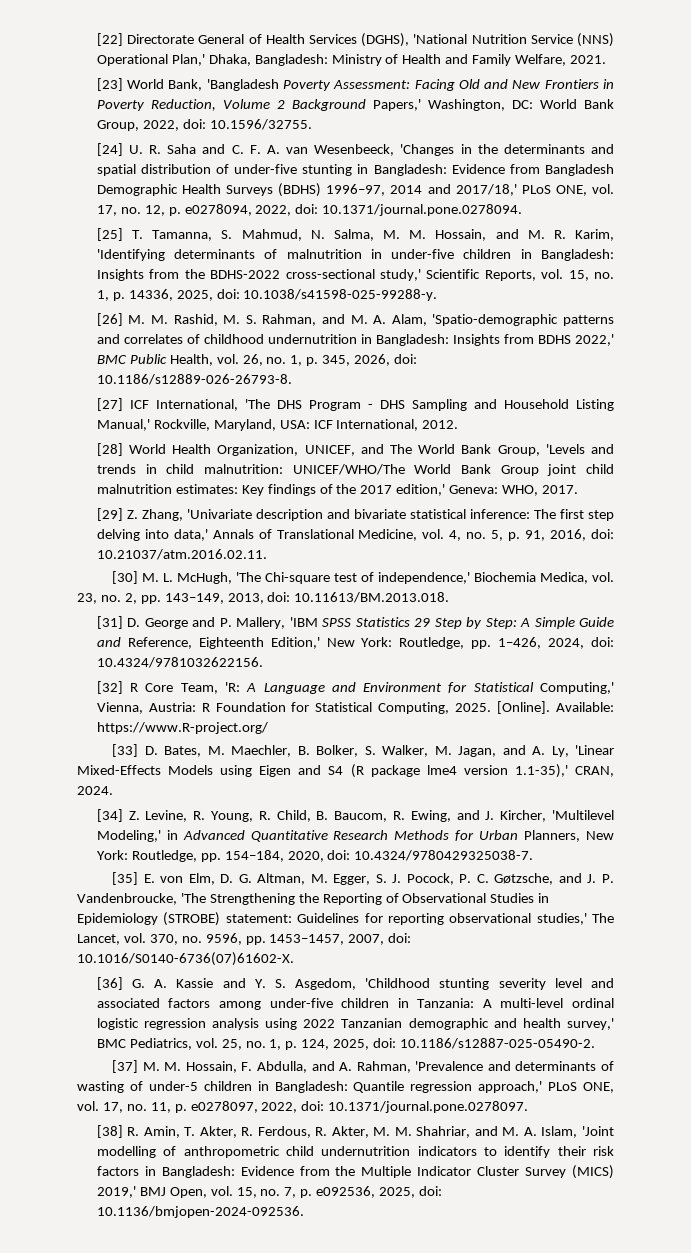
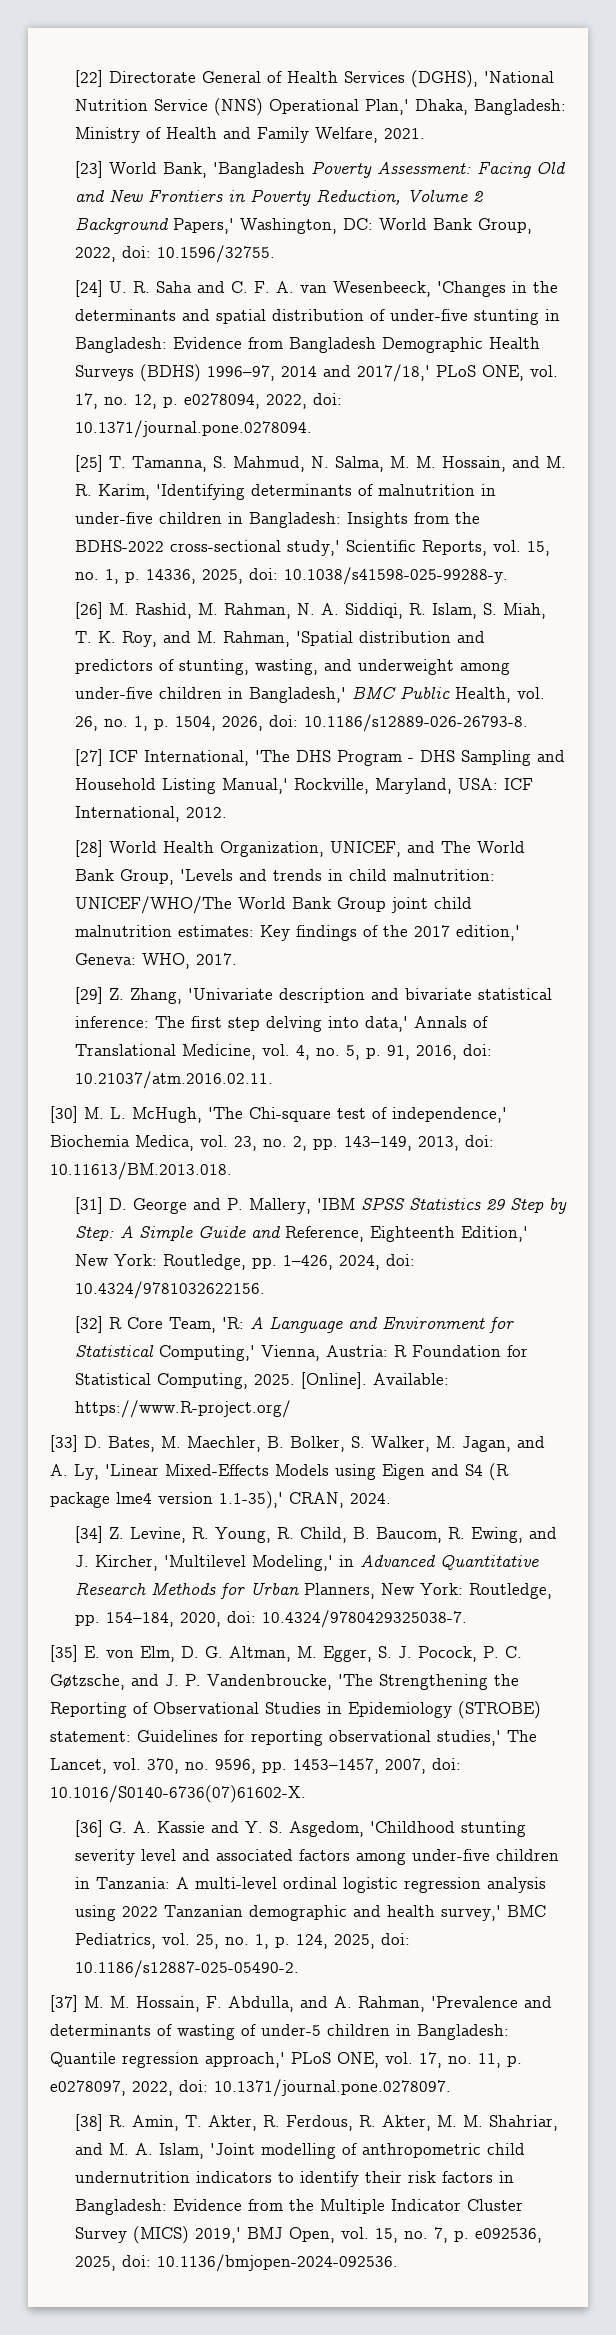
[151,315,169,324] M. -> (129, 609) none
[245,314,615,326] [96,334,614,346] S. Rahman, and M. A. Alam, 'Spatio-demographic patterns and correlates of childhood undernutrition in Bangladesh: Insights from BDHS 2022,' -> [223,603,546,619] [74,631,485,647] [74,659,510,675] [74,687,346,703] Rahman, N. A. Siddiqi, R. Islam, S. Miah, T. K. Roy, and M. Rahman, 'Spatial distribution and predictors of stunting, wasting, and underweight among under-five children in Bangladesh,'
[322,355,351,366] 345, -> [174,716,216,731] 1504,

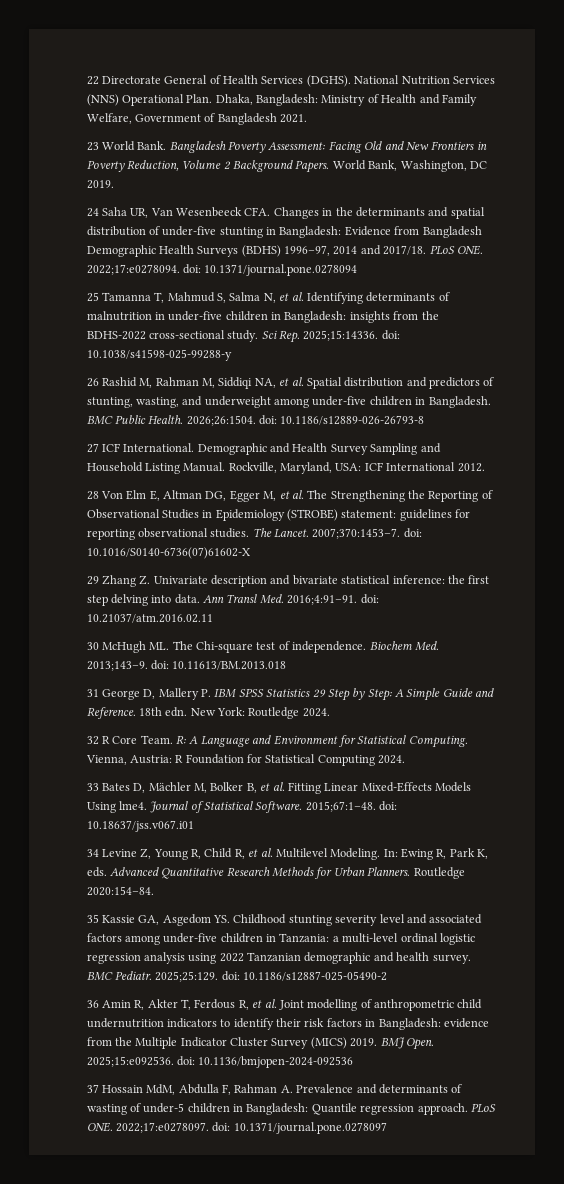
[74,70,103,87] [22] -> [86,76,99,85] 22
[410,70,554,88] [74,99,208,111] (DGHS), 'National Nutrition Service -> [306,75,495,87] (DGHS). National Nutrition Services
[364,99,409,115] Plan,' -> [186,94,213,103] Plan.
[383,128,425,139] [74,161,305,178] 2021. // [23] World Bank, 'Bangladesh -> [134,113,308,125] [86,141,226,153] Government of Bangladesh 2021. // 23 World Bank. Bangladesh
[172,218,532,234] [74,245,275,263] [74,280,506,297] Papers,' Washington, DC: World Bank Group, 2022, doi: 10.1596/32755. // [24] U. R. Saha and C. F. A. van Wesenbeeck, 'Changes -> [295,160,487,173] [86,180,114,189] [86,207,319,219] Papers. World Bank, Washington, DC 2019. // 24 Saha UR, Van Wesenbeeck CFA. Changes
[356,364,558,382] [74,393,342,409] [74,420,312,438] [74,455,566,472] [74,484,245,500] 2017/18,' PLoS ONE, vol. 17, no. 12, p. e0278094, 2022, doi: 10.1371/journal.pone.0278094. // [25] T. Tamanna, S. Mahmud, N. Salma, M. M. Hossain, and M. R. Karim, 'Identifying -> [383,245,483,255] [86,264,358,276] [86,292,363,304] 2017/18. PLoS ONE. 2022;17:e0278094. doi: 10.1371/journal.pone.0278094 // 25 Tamanna T, Mahmud S, Salma N, et al. Identifying
[346,512,408,528] Insights -> [349,311,390,323] insights
[286,540,550,556] [74,567,508,585] [74,602,546,619] [74,631,353,647] study,' Scientific Reports, vol. 15, no. 1, p. 14336, 2025, doi: 10.1038/s41598-025-99288-y. // [26] M. Rashid, M. Rahman, N. A. Siddiqi, R. Islam, S. Miah, T. K. Roy, and M. Rahman, 'Spatial -> [227,330,400,343] [86,349,232,361] [86,377,342,389] study. Sci Rep. 2025;15:14336. doi: 10.1038/s41598-025-99288-y // 26 Rashid M, Rahman M, Siddiqi NA, et al. Spatial
[248,687,346,703] Bangladesh,' -> [428,396,491,408] Bangladesh.
[454,687,545,703] [74,714,528,732] [74,749,455,766] Health, vol. 26, no. 1, p. 1504, 2026, doi: 10.1186/s12889-026-26793-8. // [27] ICF International, 'The DHS Program - DHS -> [148,415,425,426] [86,443,368,455] Health. 2026;26:1504. doi: 10.1186/s12889-026-26793-8 // 27 ICF International. Demographic and Health Survey
[221,778,288,794] Manual,' -> [183,462,226,472] Manual.
[74,806,180,822] International, -> [386,462,456,471] International
[74,840,525,857] [74,869,495,885] [74,896,472,914] [74,925,520,941] [74,953,237,969] [74,987,273,1004] [28] World Health Organization, UNICEF, and The World Bank Group, 'Levels and trends in child malnutrition: UNICEF/WHO/The World Bank Group joint child malnutrition estimates: Key findings of the 2017 edition,' Geneva: WHO, 2017. // [29] Z. Zhang, 'Univariate -> [86,490,493,502] [86,509,471,521] [86,528,422,540] [86,547,251,559] [86,575,208,587] 28 Von Elm E, Altman DG, Egger M, et al. The Strengthening the Reporting of Observational Studies in Epidemiology (STROBE) statement: guidelines for reporting observational studies. The Lancet. 2007;370:1453–7. doi: 10.1016/S0140-6736(07)61602-X // 29 Zhang Z. Univariate
[154,1016,185,1028] The -> [447,575,465,584] the
[364,1016,488,1032] [74,1044,492,1060] [74,1071,273,1089] [50,1106,507,1123] [50,1135,494,1151] [50,1162,232,1180] [74,1197,355,1214] data,' Annals of Translational Medicine, vol. 4, no. 5, p. 91, 2016, doi: 10.21037/atm.2016.02.11. // [30] M. L. McHugh, 'The Chi-square test of independence,' Biochemia Medica, vol. 23, no. 2, pp. 143–149, 2013, doi: 10.11613/BM.2013.018. // [31] D. George and P. Mallery, 'IBM -> [174,594,379,605] [86,613,213,623] [86,641,439,653] [86,660,287,671] [86,688,237,700] data. Ann Transl Med. 2016;4:91–91. doi: 10.21037/atm.2016.02.11 // 30 McHugh ML. The Chi-square test of independence. Biochem Med. 2013;143–9. doi: 10.11613/BM.2013.018 // 31 George D, Mallery P. IBM
[284,1226,528,1242] [74,1254,415,1270] [74,1281,265,1299] [74,1316,244,1333] Reference, Eighteenth Edition,' New York: Routledge, pp. 1–426, 2024, doi: 10.4324/9781032622156. // [32] R Core Team, 'R: -> [86,707,330,719] [86,735,187,745] Reference. 18th edn. New York: Routledge 2024. // 32 R Core Team. R:
[158,1345,255,1361] Computing,' -> [408,735,468,748] Computing.
[156,1372,449,1389] [74,1400,291,1418] [50,1435,545,1452] [50,1463,509,1481] [50,1491,391,1509] [74,1526,557,1543] [74,1555,354,1571] Computing, 2025. [Online]. Available: https://www.R-project.org/ // [33] D. Bates, M. Maechler, B. Bolker, S. Walker, M. Jagan, and A. Ly, 'Linear Mixed-Effects Models using Eigen and S4 (R package lme4 version 1.1-35),' CRAN, 2024. // [34] Z. Levine, R. Young, R. Child, B. Baucom, R. Ewing, and J. Kircher, 'Multilevel Modeling,' in -> [317,755,406,766] [86,782,472,794] [86,801,398,813] [86,820,194,832] [86,848,489,860] [86,867,107,877] Computing 2024. // 33 Bates D, Mächler M, Bolker B, et al. Fitting Linear Mixed-Effects Models Using lme4. Journal of Statistical Software. 2015;67:1–48. doi: 10.18637/jss.v067.i01 // 34 Levine Z, Young R, Child R, et al. Multilevel Modeling. In: Ewing R, Park K, eds.
[303,1583,552,1599] [74,1610,467,1628] [50,1645,522,1662] [50,1674,519,1690] [50,1701,541,1719] [50,1730,537,1746] [50,1758,461,1774] [50,1785,306,1803] [74,1820,455,1837] Planners, New York: Routledge, pp. 154–184, 2020, doi: 10.4324/9780429325038-7. // [35] E. von Elm, D. G. Altman, M. Egger, S. J. Pocock, P. C. Gøtzsche, and J. P. Vandenbroucke, 'The Strengthening the Reporting of Observational Studies in Epidemiology (STROBE) statement: Guidelines for reporting observational studies,' The Lancet, vol. 370, no. 9596, pp. 1453–1457, 2007, doi: 10.1016/S0140-6736(07)61602-X. // [36] G. A. Kassie and Y. S. Asgedom, 'Childhood -> [367,867,465,879] [86,886,154,896] [86,914,287,926] Planners. Routledge 2020:154–84. // 35 Kassie GA, Asgedom YS. Childhood
[175,1877,189,1889] A -> [332,936,339,942] a
[440,1905,546,1921] [74,1933,410,1949] [74,1960,299,1978] [50,1995,552,2012] [50,2024,509,2040] [50,2052,522,2068] [50,2079,451,2097] [74,2114,558,2131] [74,2143,255,2159] survey,' BMC Pediatrics, vol. 25, no. 1, p. 124, 2025, doi: 10.1186/s12887-025-05490-2. // [37] M. M. Hossain, F. Abdulla, and A. Rahman, 'Prevalence and determinants of wasting of under-5 children in Bangladesh: Quantile regression approach,' PLoS ONE, vol. 17, no. 11, p. e0278097, 2022, doi: 10.1371/journal.pone.0278097. // [38] R. Amin, T. Akter, R. Ferdous, R. Akter, M. M. Shahriar, and M. A. Islam, 'Joint -> [432,954,471,964] [86,971,388,982] [86,999,304,1010] survey. BMC Pediatr. 2025;25:129. doi: 10.1186/s12887-025-05490-2 // 36 Amin R, Akter T, Ferdous R, et al. Joint
[172,2199,242,2211] Evidence -> [443,1018,489,1028] evidence
[194,2227,542,2243] [74,2254,398,2272] 2019,' BMJ Open, vol. 15, no. 7, p. e092536, 2025, doi: 10.1136/bmjopen-2024-092536. -> [350,1037,434,1050] [86,1056,354,1068] [86,1084,463,1095] [86,1103,496,1115] [86,1122,387,1134] 2019. BMJ Open. 2025;15:e092536. doi: 10.1136/bmjopen-2024-092536 // 37 Hossain MdM, Abdulla F, Rahman A. Prevalence and determinants of wasting of under-5 children in Bangladesh: Quantile regression approach. PLoS ONE. 2022;17:e0278097. doi: 10.1371/journal.pone.0278097

